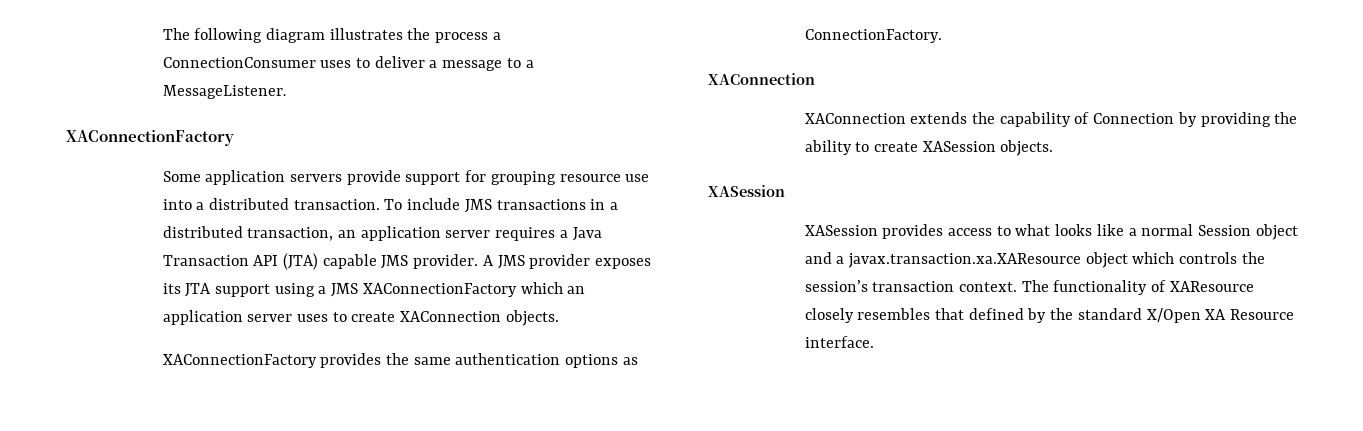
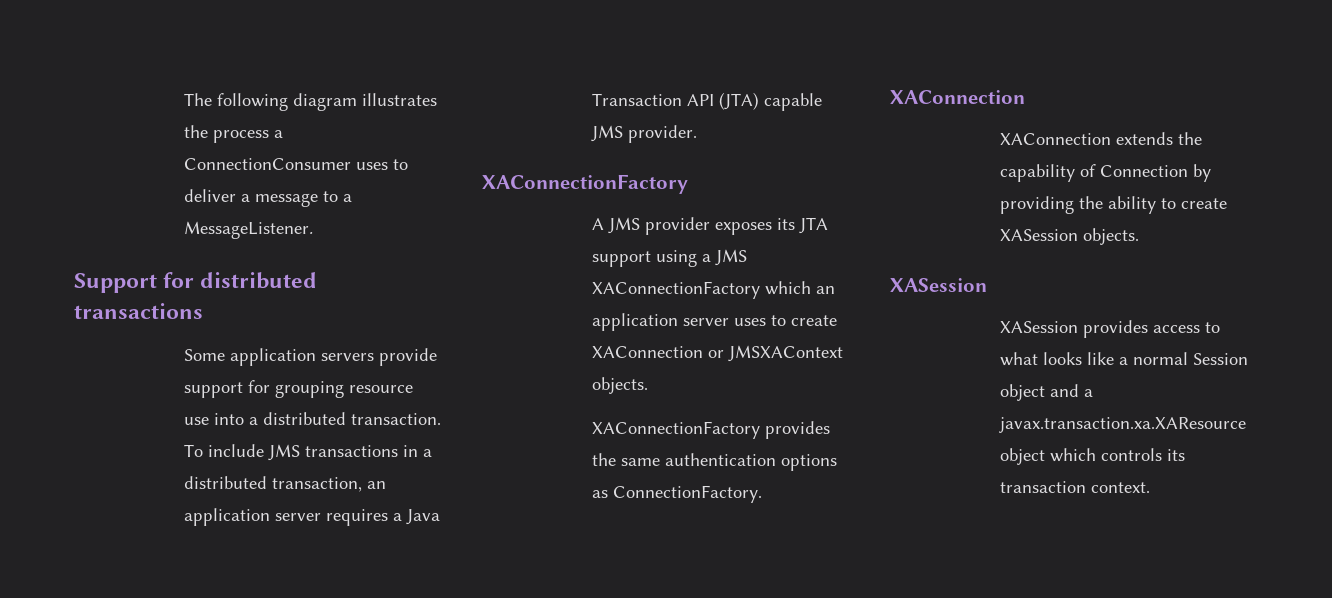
[66,130,234,146] XAConnectionFactory -> [74,272,318,293] [74,303,203,319] Support for distributed transactions
(479, 261) none -> [482,174,688,194] // XAConnectionFactory //
(502, 316) none -> [708,345,844,362] or JMSXAContext
[1241,252,1265,264] [804,280,1254,295] [804,308,1295,323] [804,336,874,348] the session’s transaction context. The functionality of XAResource closely resembles that defined by the standard X/Open XA Resource interface. -> [1167,449,1186,461] [1000,481,1151,493] its transaction context.

